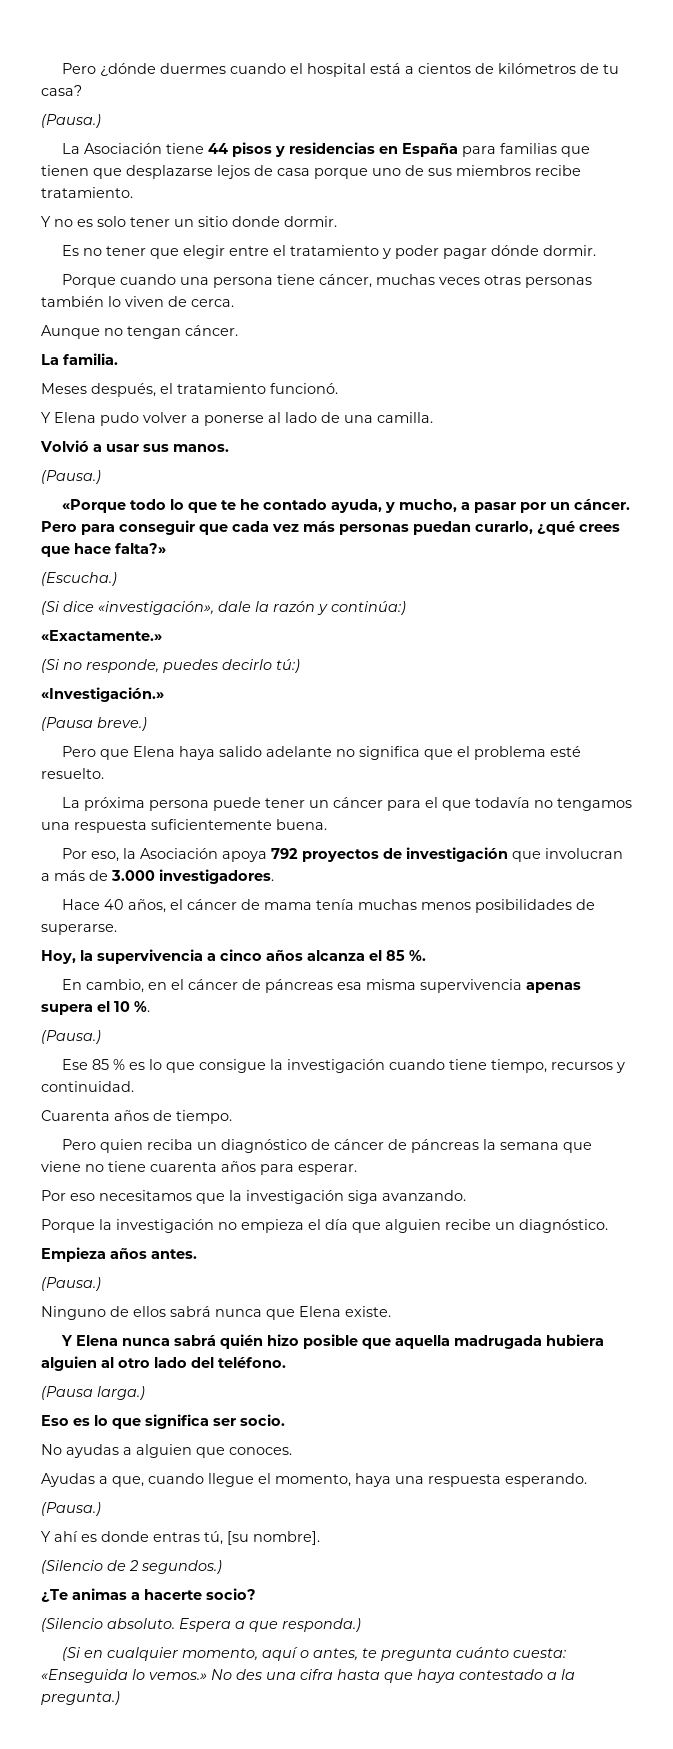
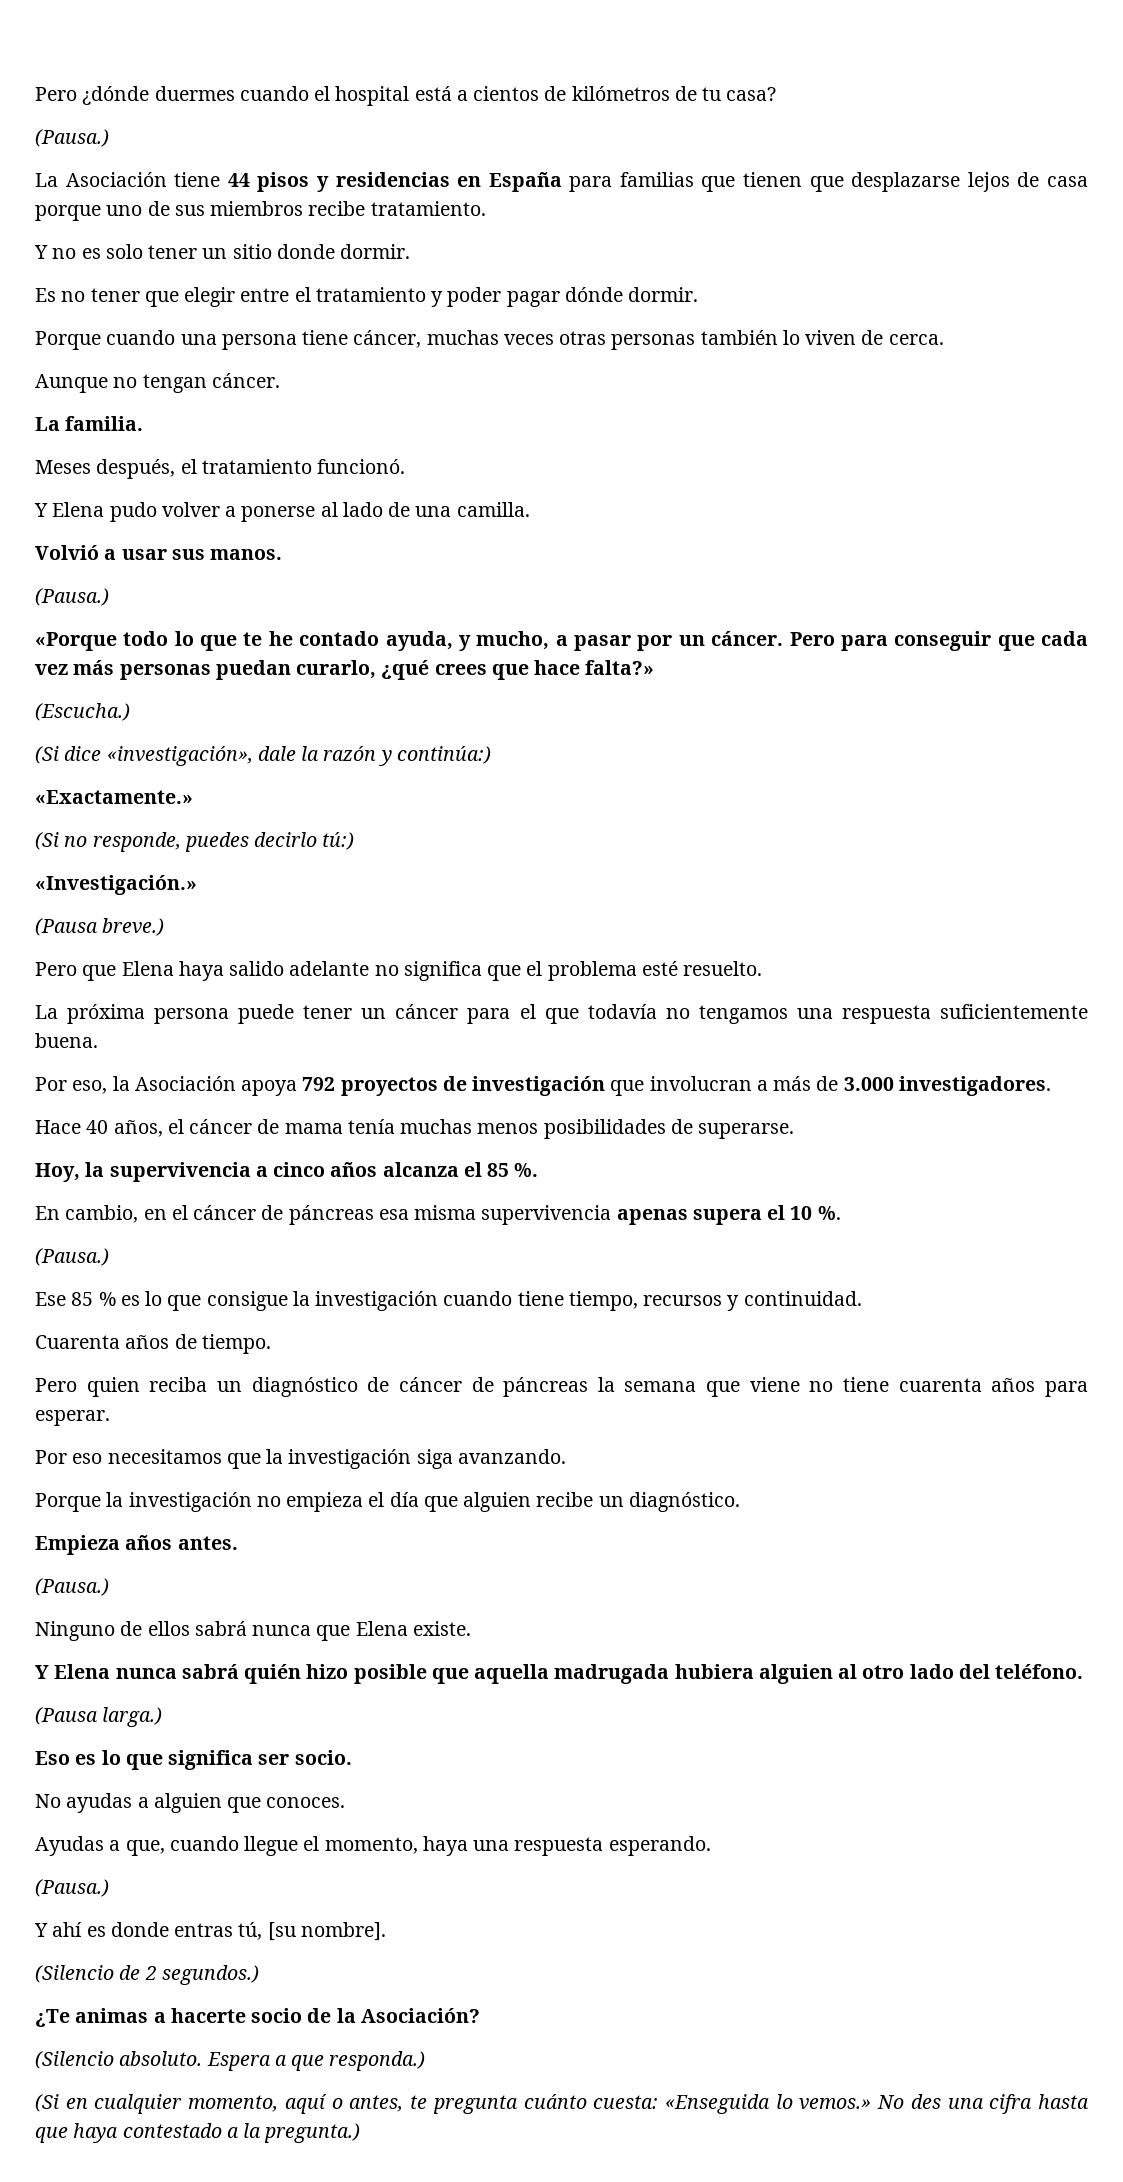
[206,1588,256,1600] socio? -> [251,2008,480,2023] socio de la Asociación?

